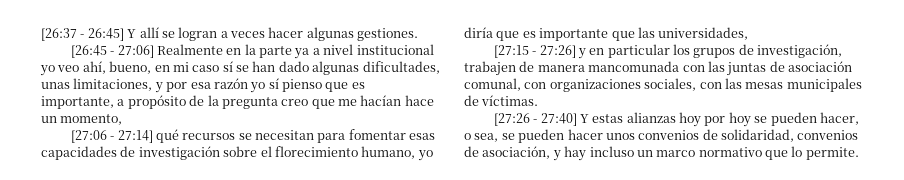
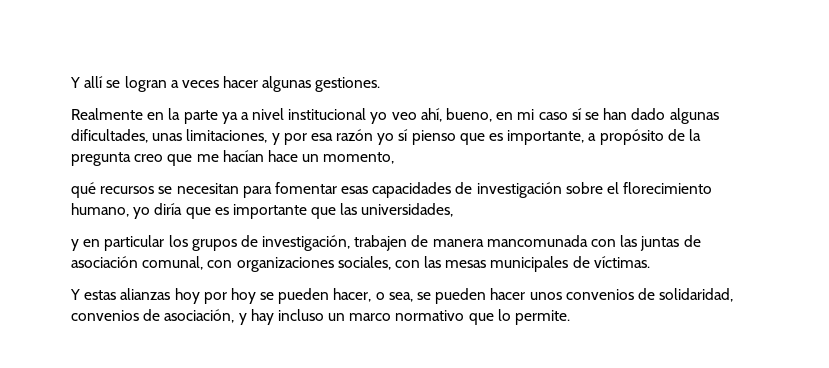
[41,28,124,41] [26:37 - 26:45] -> (70, 82) none
[70,45,154,58] [26:45 - 27:06] -> (381, 84) none
[70,130,153,143] [27:06 - 27:14] -> (395, 158) none
[493,45,576,58] [27:15 - 27:26] -> (454, 210) none
[493,113,577,126] [27:26 - 27:40] -> (650, 262) none

